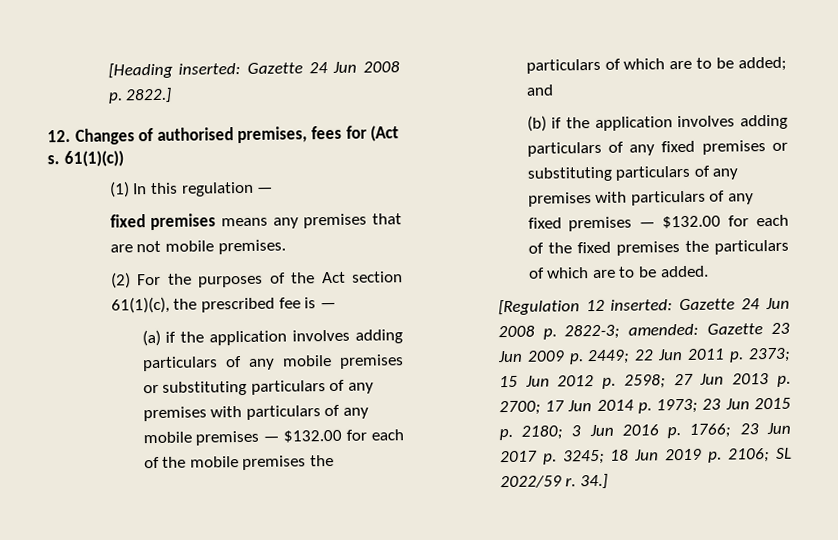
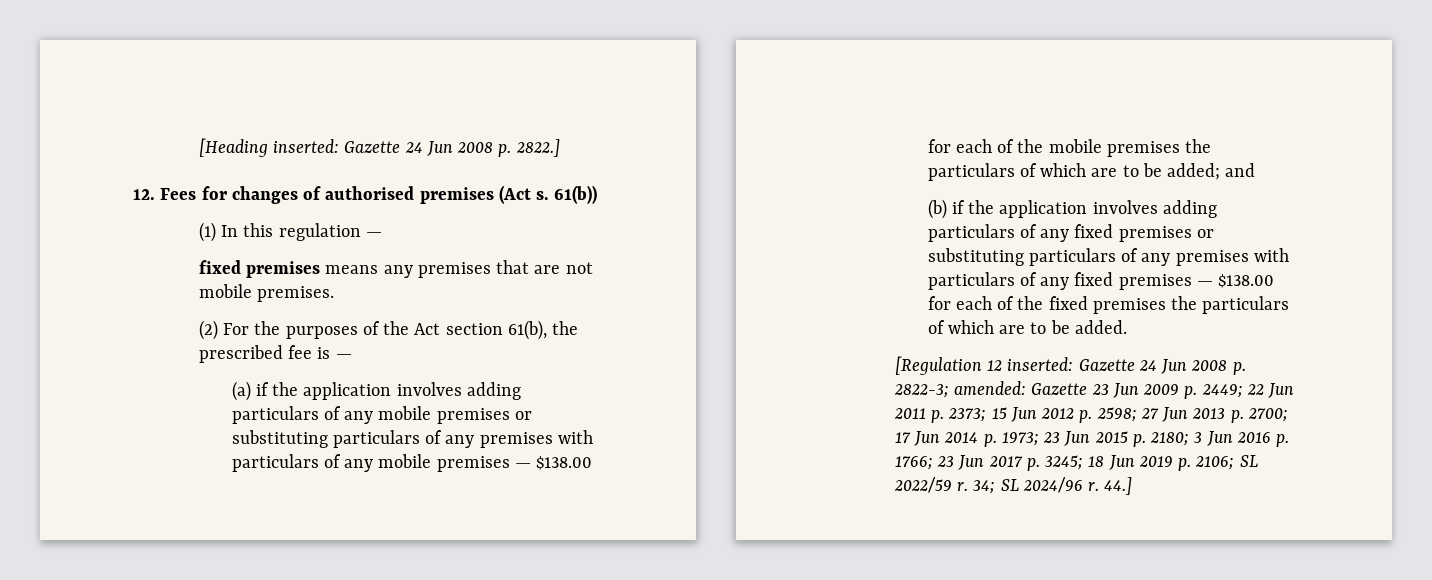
[74,125,367,145] Changes of authorised premises, fees for -> [160,186,494,204] Fees for changes of authorised premises
[63,150,124,168] 61(1)(c)) -> [554,185,598,204] 61(b))
[110,296,170,314] 61(1)(c), -> [507,320,547,340] 61(b),
[283,429,343,443] $132.00 -> [536,456,593,470] $138.00
[662,215,722,229] $132.00 -> [1218,274,1275,288] $138.00
[579,473,608,490] 34.] -> [973,477,1133,495] 34; SL 2024/96 r. 44.]

